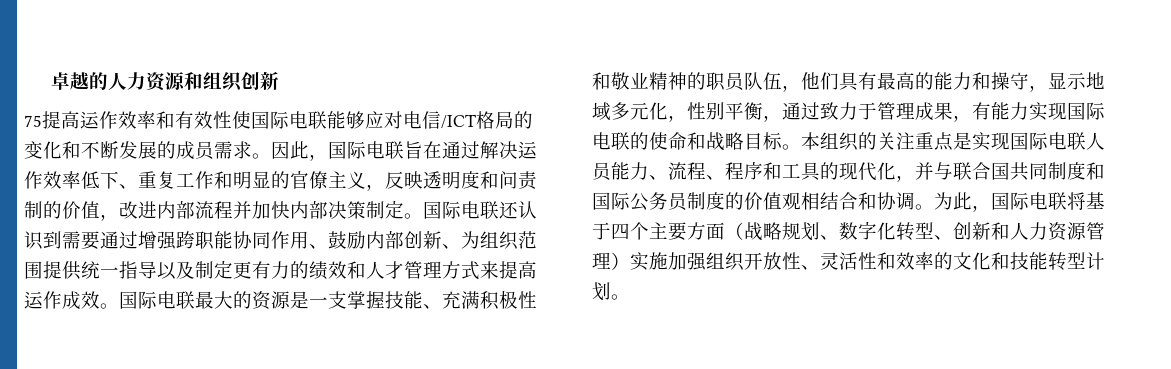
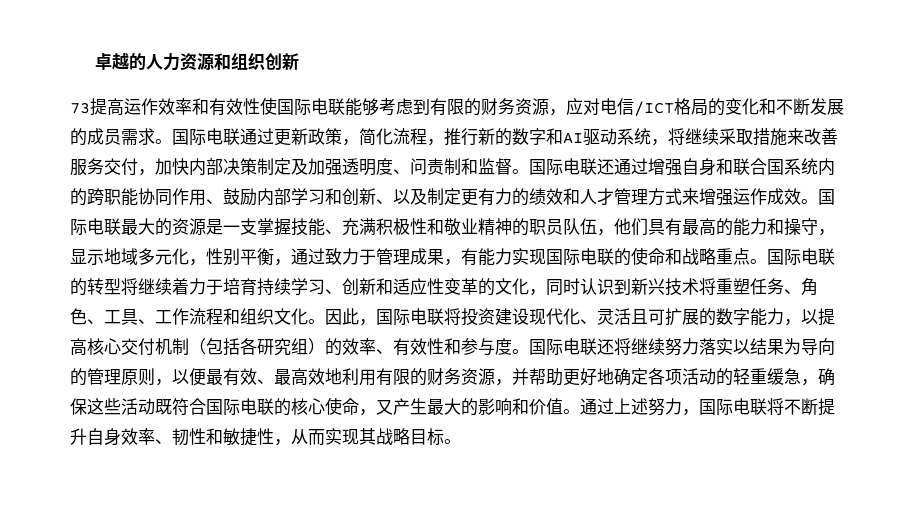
[24,115,42,127] 75 -> [70,102,90,114] 73
(365, 120) none -> [379,98,566,116] 考虑到有限的财务资源，
[271,141,537,161] [24,171,538,191] [24,200,537,221] [24,231,177,250] 因此，国际电联旨在通过解决运作效率低下、重复工作和明显的官僚主义，反映透明度和问责制的价值，改进内部流程并加快内部决策制定。国际电联还认识到需要通过增强 -> [172,128,838,146] [70,158,835,176] [70,188,87,206] 国际电联通过更新政策，简化流程，推行新的数字和AI驱动系统，将继续采取措施来改善服务交付，加快内部决策制定及加强透明度、问责制和监督。国际电联还通过增强自身和联合国系统内的
[404,231,537,250] [24,261,157,280] 创新、为组织范围提供统一指导 -> [291,188,393,206] 学习和创新、
[499,261,537,279] 提高 -> [699,188,733,206] 增强
[744,132,1105,151] [592,162,1105,182] [592,192,1105,212] [592,221,1105,241] [592,252,1105,271] [592,282,611,301] 目标。本组织的关注重点是实现国际电联人员能力、流程、程序和工具的现代化，并与联合国共同制度和国际公务员制度的价值观相结合和协调。为此，国际电联将基于四个主要方面（战略规划、数字化转型、创新和人力资源管理）实施加强组织开放性、灵活性和效率的文化和技能转型计划 -> [716,248,835,266] [70,278,818,296] [70,308,835,326] [70,338,835,356] [70,368,835,386] [70,397,835,416] [70,428,444,446] 重点。国际电联的转型将继续着力于培育持续学习、创新和适应性变革的文化，同时认识到新兴技术将重塑任务、角色、工具、工作流程和组织文化。因此，国际电联将投资建设现代化、灵活且可扩展的数字能力，以提高核心交付机制（包括各研究组）的效率、有效性和参与度。国际电联还将继续努力落实以结果为导向的管理原则，以便最有效、最高效地利用有限的财务资源，并帮助更好地确定各项活动的轻重缓急，确保这些活动既符合国际电联的核心使命，又产生最大的影响和价值。通过上述努力，国际电联将不断提升自身效率、韧性和敏捷性，从而实现其战略目标

